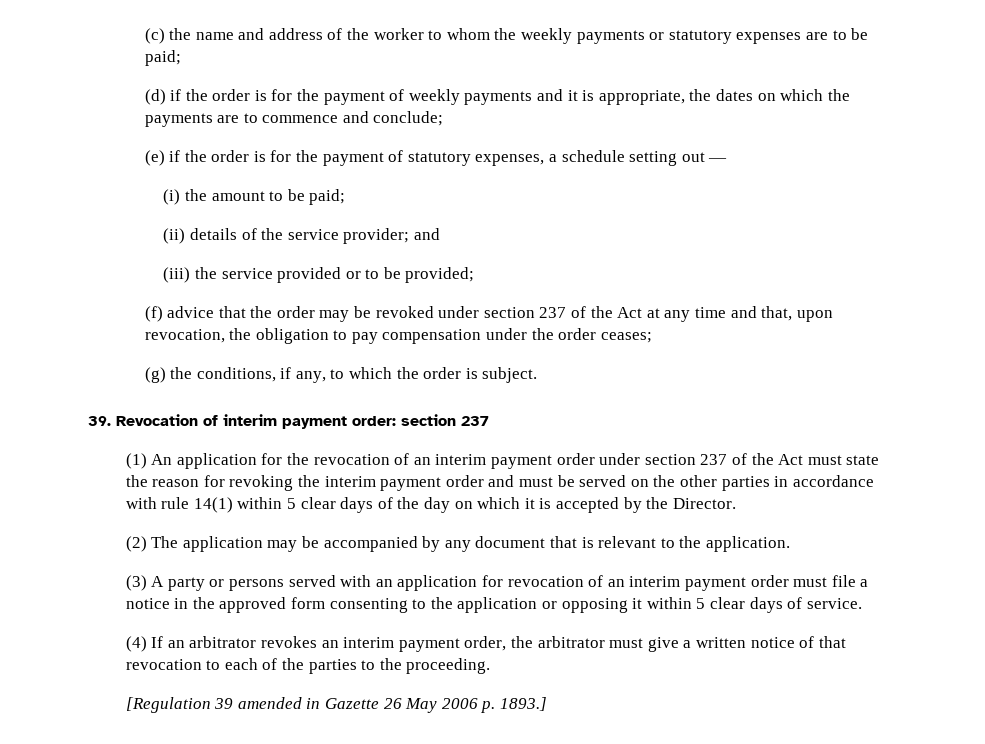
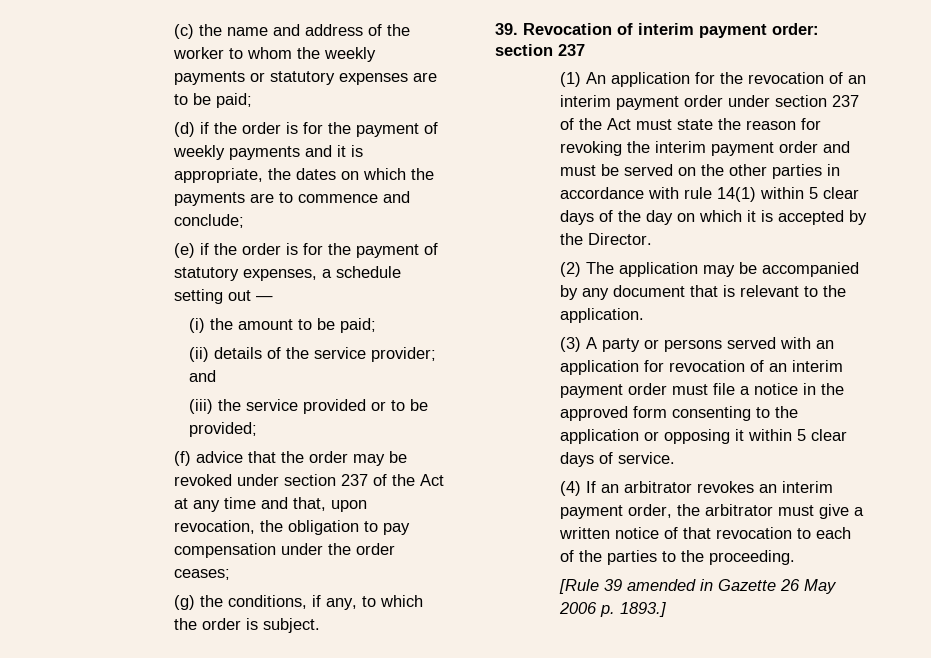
[125,697,211,713] [Regulation -> [558,579,599,594] [Rule

